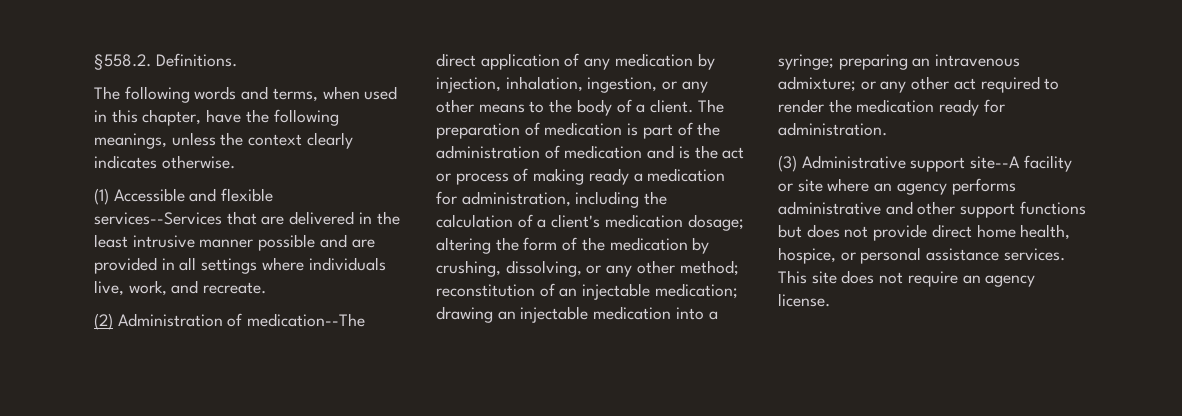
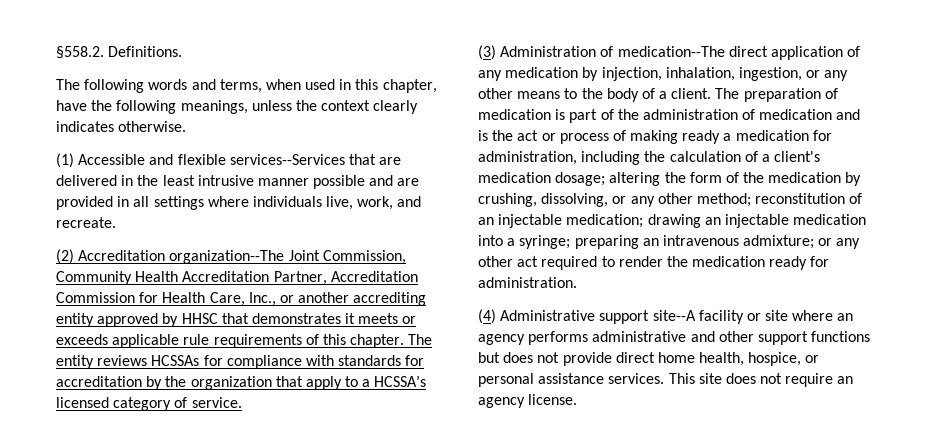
(113, 321) none -> [78,250,406,264] [56,271,418,285] [56,292,427,306] [56,313,417,327] [56,334,433,348] [56,355,425,369] [56,375,427,390] [56,397,242,411] [478,45,496,60] Accreditation organization--The Joint Commission, Community Health Accreditation Partner, Accreditation Commission for Health Care, Inc., or another accrediting entity approved by HHSC that demonstrates it meets or exceeds applicable rule requirements of this chapter. The entity reviews HCSSAs for compliance with standards for accreditation by the organization that apply to a HCSSA’s licensed category of service. // (3)
[778,155,797,172] (3) -> [478,309,496,324] (4)

